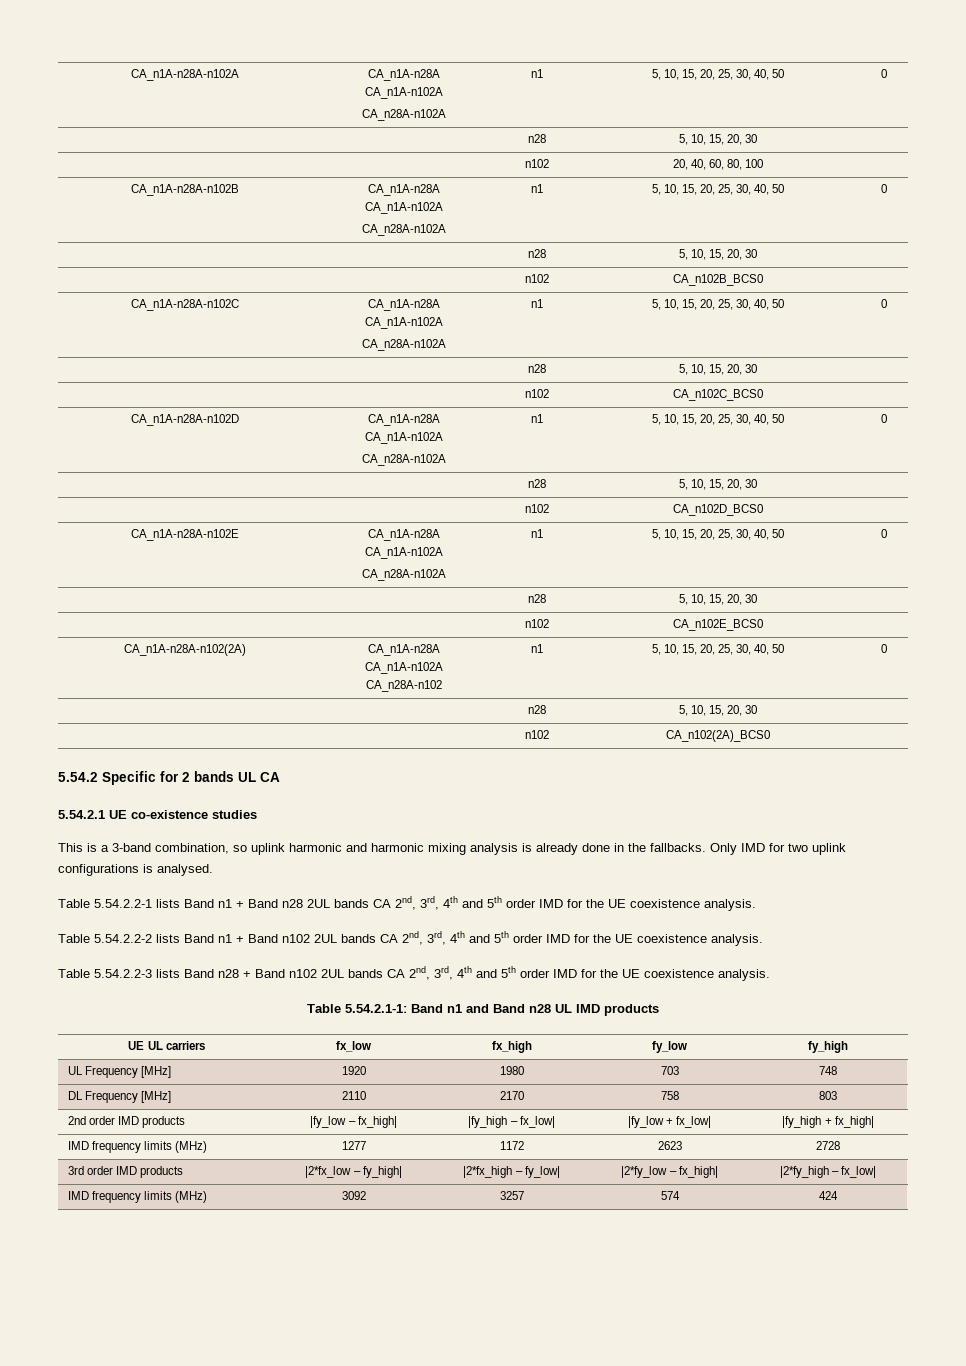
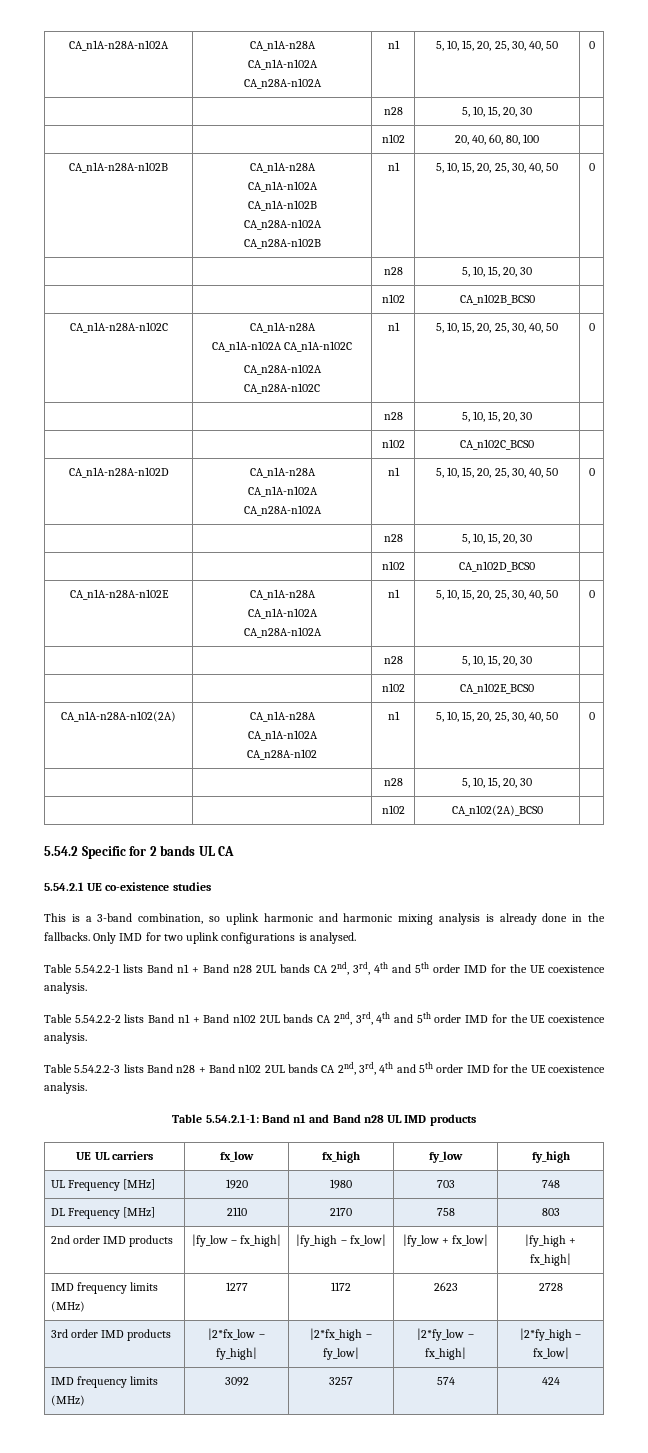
[361,224,446,236] // CA_n28A-n102A -> [247,200,317,211] [243,219,322,230] [243,238,321,249] // CA_n1A-n102B // CA_n28A-n102A // CA_n28A-n102B
[361,339,446,351] // CA_n28A-n102A -> [284,341,353,352] [243,364,322,375] [244,383,320,394] CA_n1A-n102C // CA_n28A-n102A // CA_n28A-n102C

